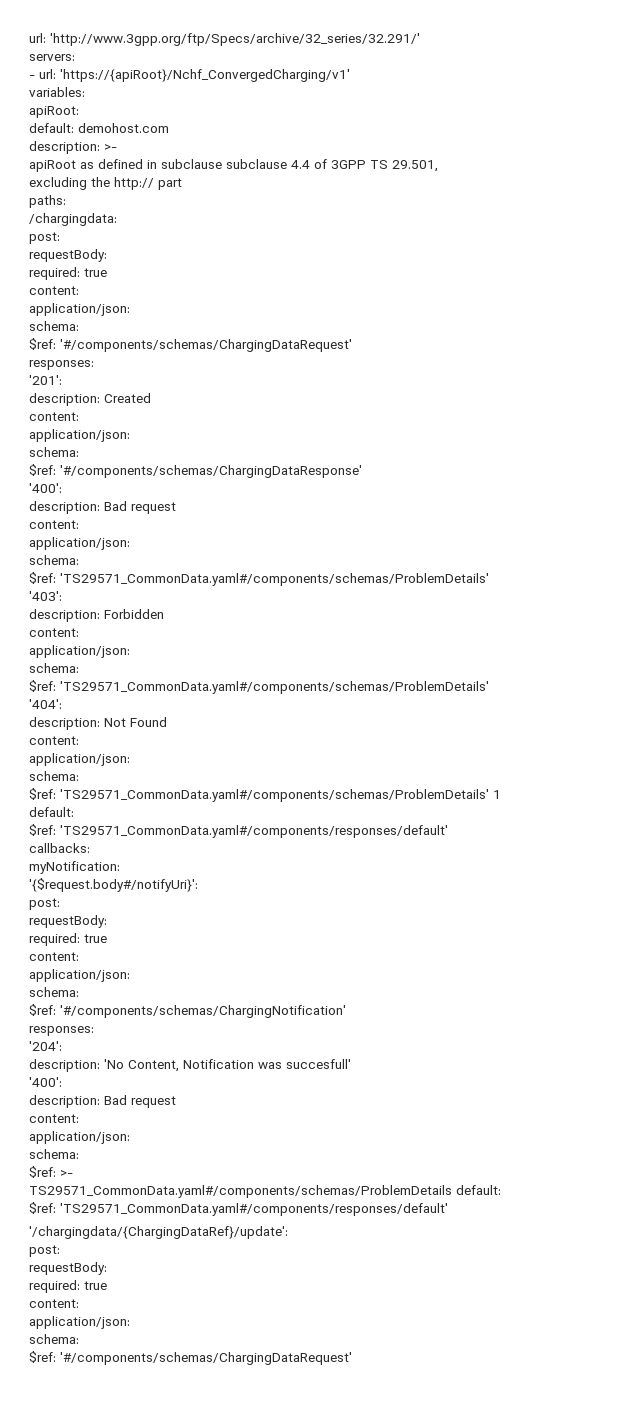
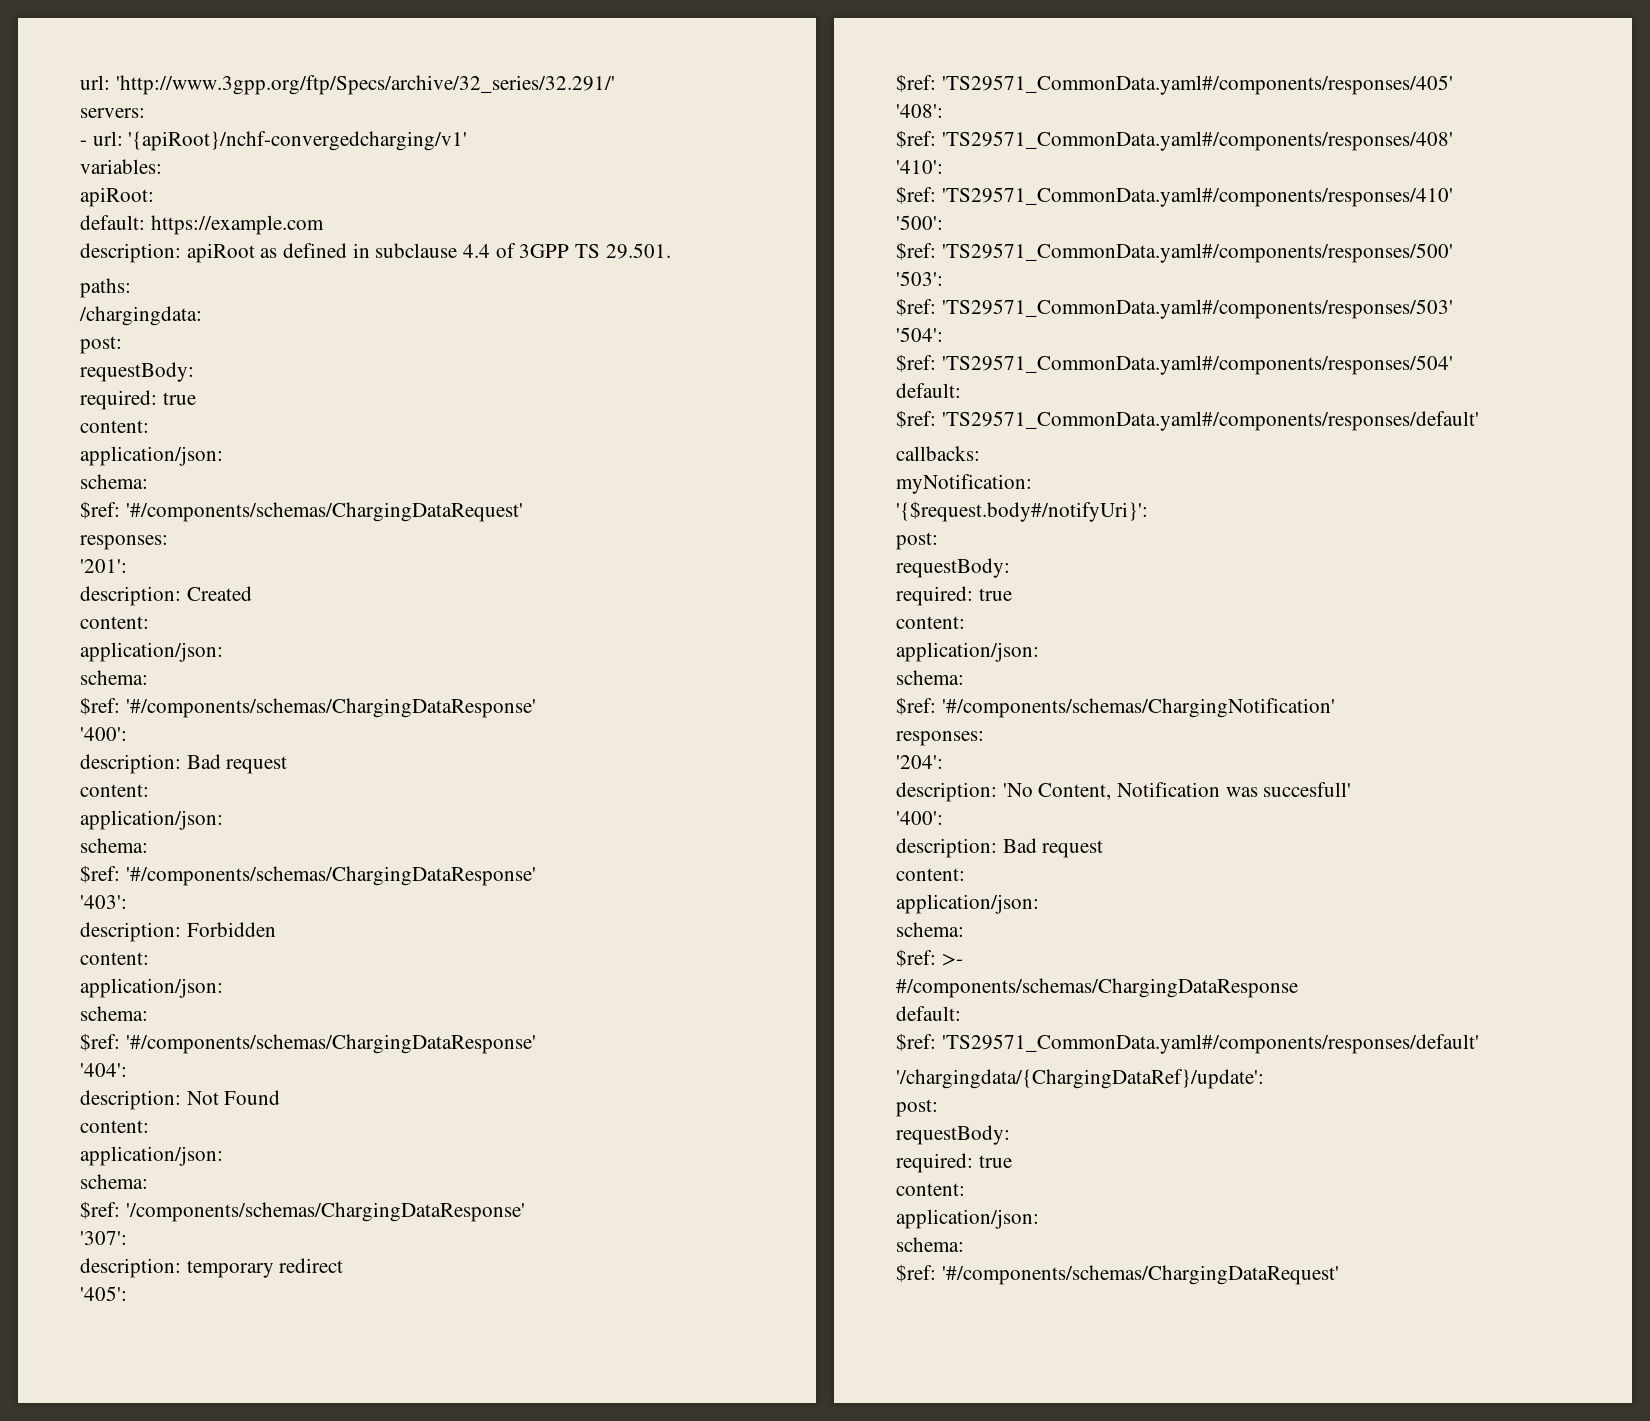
[60,69,350,82] 'https://{apiRoot}/Nchf_ConvergedCharging/v1' -> [128,131,468,151] '{apiRoot}/nchf-convergedcharging/v1'
[78,123,169,133] [29,141,117,154] demohost.com // description: >- // -> [150,215,324,235] [80,243,181,263] https://example.com // description:
[226,159,287,169] subclause -> (458, 250) none
[392,160,438,172] [29,177,182,190] 29.501, // excluding the http:// part -> [605,243,671,259] 29.501.
[60,573,489,586] 'TS29571_CommonData.yaml#/components/schemas/ProblemDetails' -> [125,866,536,886] '#/components/schemas/ChargingDataResponse'
[60,681,489,694] 'TS29571_CommonData.yaml#/components/schemas/ProblemDetails' -> [125,1034,536,1054] '#/components/schemas/ChargingDataResponse'
[60,789,501,802] 'TS29571_CommonData.yaml#/components/schemas/ProblemDetails' 1 -> [125,1202,525,1222] [80,1231,127,1245] [80,1258,344,1278] [80,1286,127,1301] [896,74,1453,95] [896,104,943,118] [896,130,1453,151] [896,160,943,174] [896,186,1453,207] [896,215,943,230] [896,242,1453,263] [896,271,943,286] [896,298,1453,319] [896,327,943,342] [896,354,1453,375] '/components/schemas/ChargingDataResponse' // '307': // description: temporary redirect // '405': // $ref: 'TS29571_CommonData.yaml#/components/responses/405' // '408': // $ref: 'TS29571_CommonData.yaml#/components/responses/408' // '410': // $ref: 'TS29571_CommonData.yaml#/components/responses/410' // '500': // $ref: 'TS29571_CommonData.yaml#/components/responses/500' // '503': // $ref: 'TS29571_CommonData.yaml#/components/responses/503' // '504': // $ref: 'TS29571_CommonData.yaml#/components/responses/504'
[29,1185,452,1198] TS29571_CommonData.yaml#/components/schemas/ProblemDetails -> [896,978,1298,998] #/components/schemas/ChargingDataResponse //

